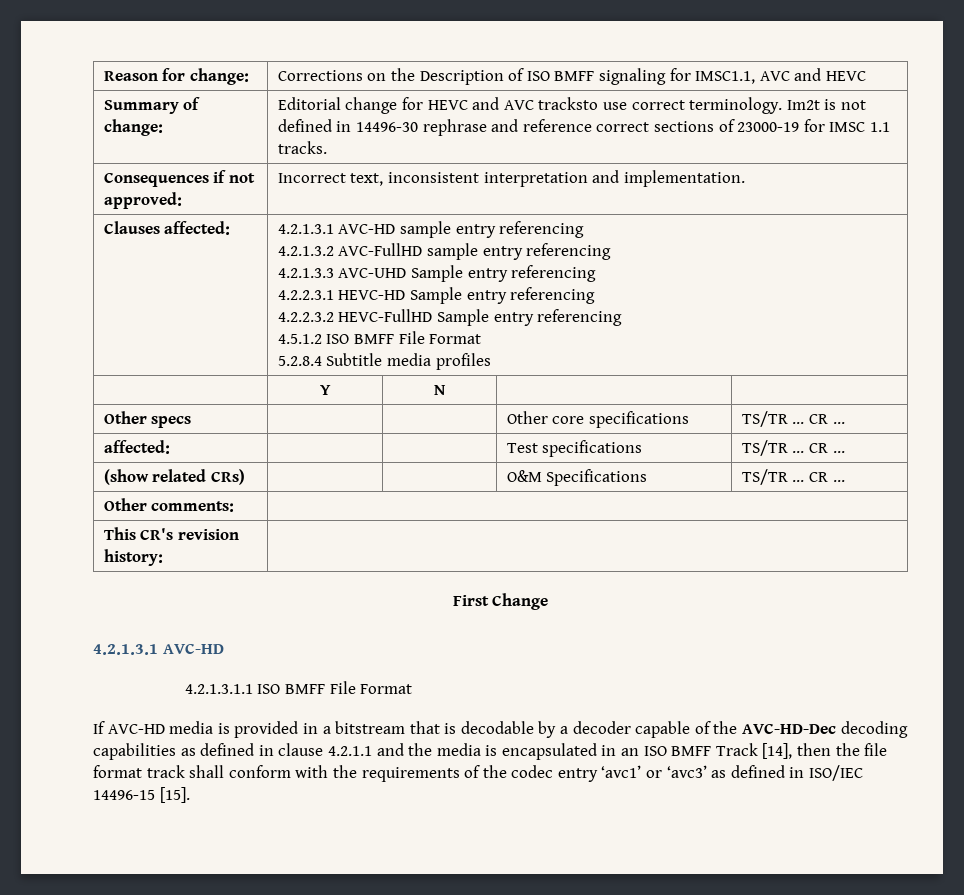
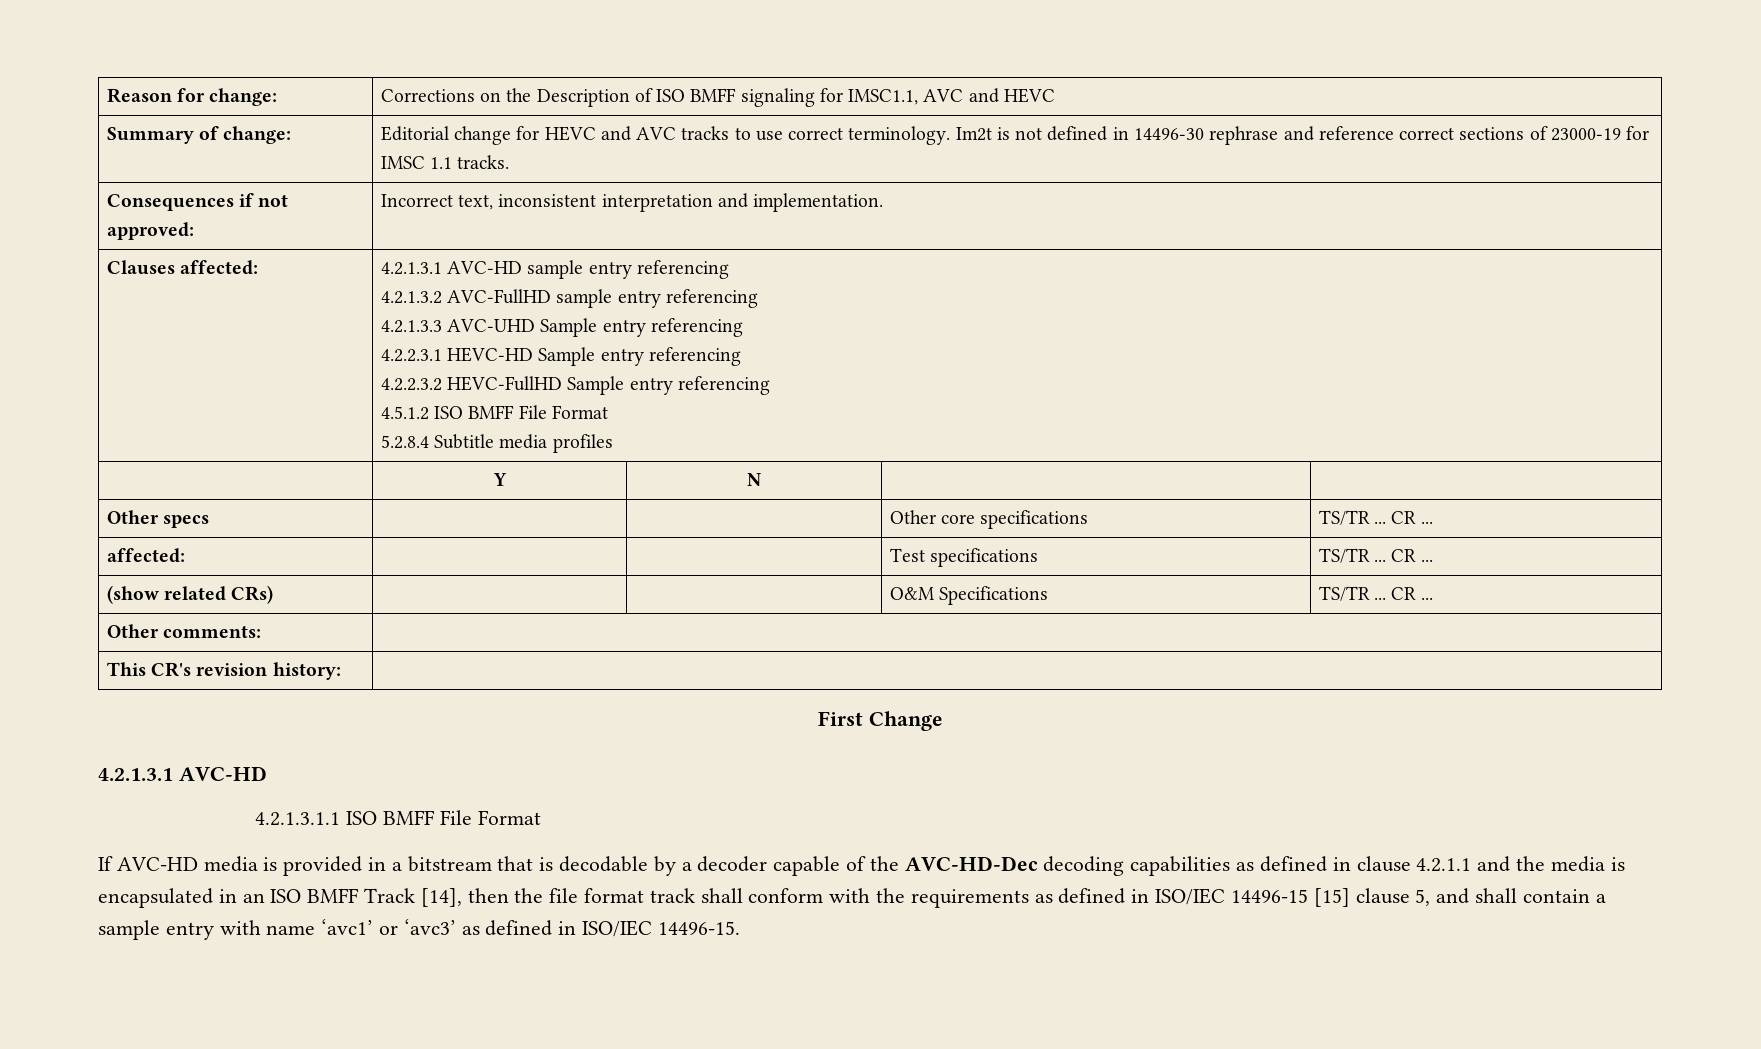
[538,97,599,110] tracksto -> [681,126,751,140] tracks to
[464,765,598,782] of the codec entry -> [1034,888,1606,907] [98,920,316,940] as defined in ISO/IEC 14496-15 [15] clause 5, and shall contain a sample entry with name
[93,787,190,803] 14496-15 [15]. -> [657,921,740,935] 14496-15.

